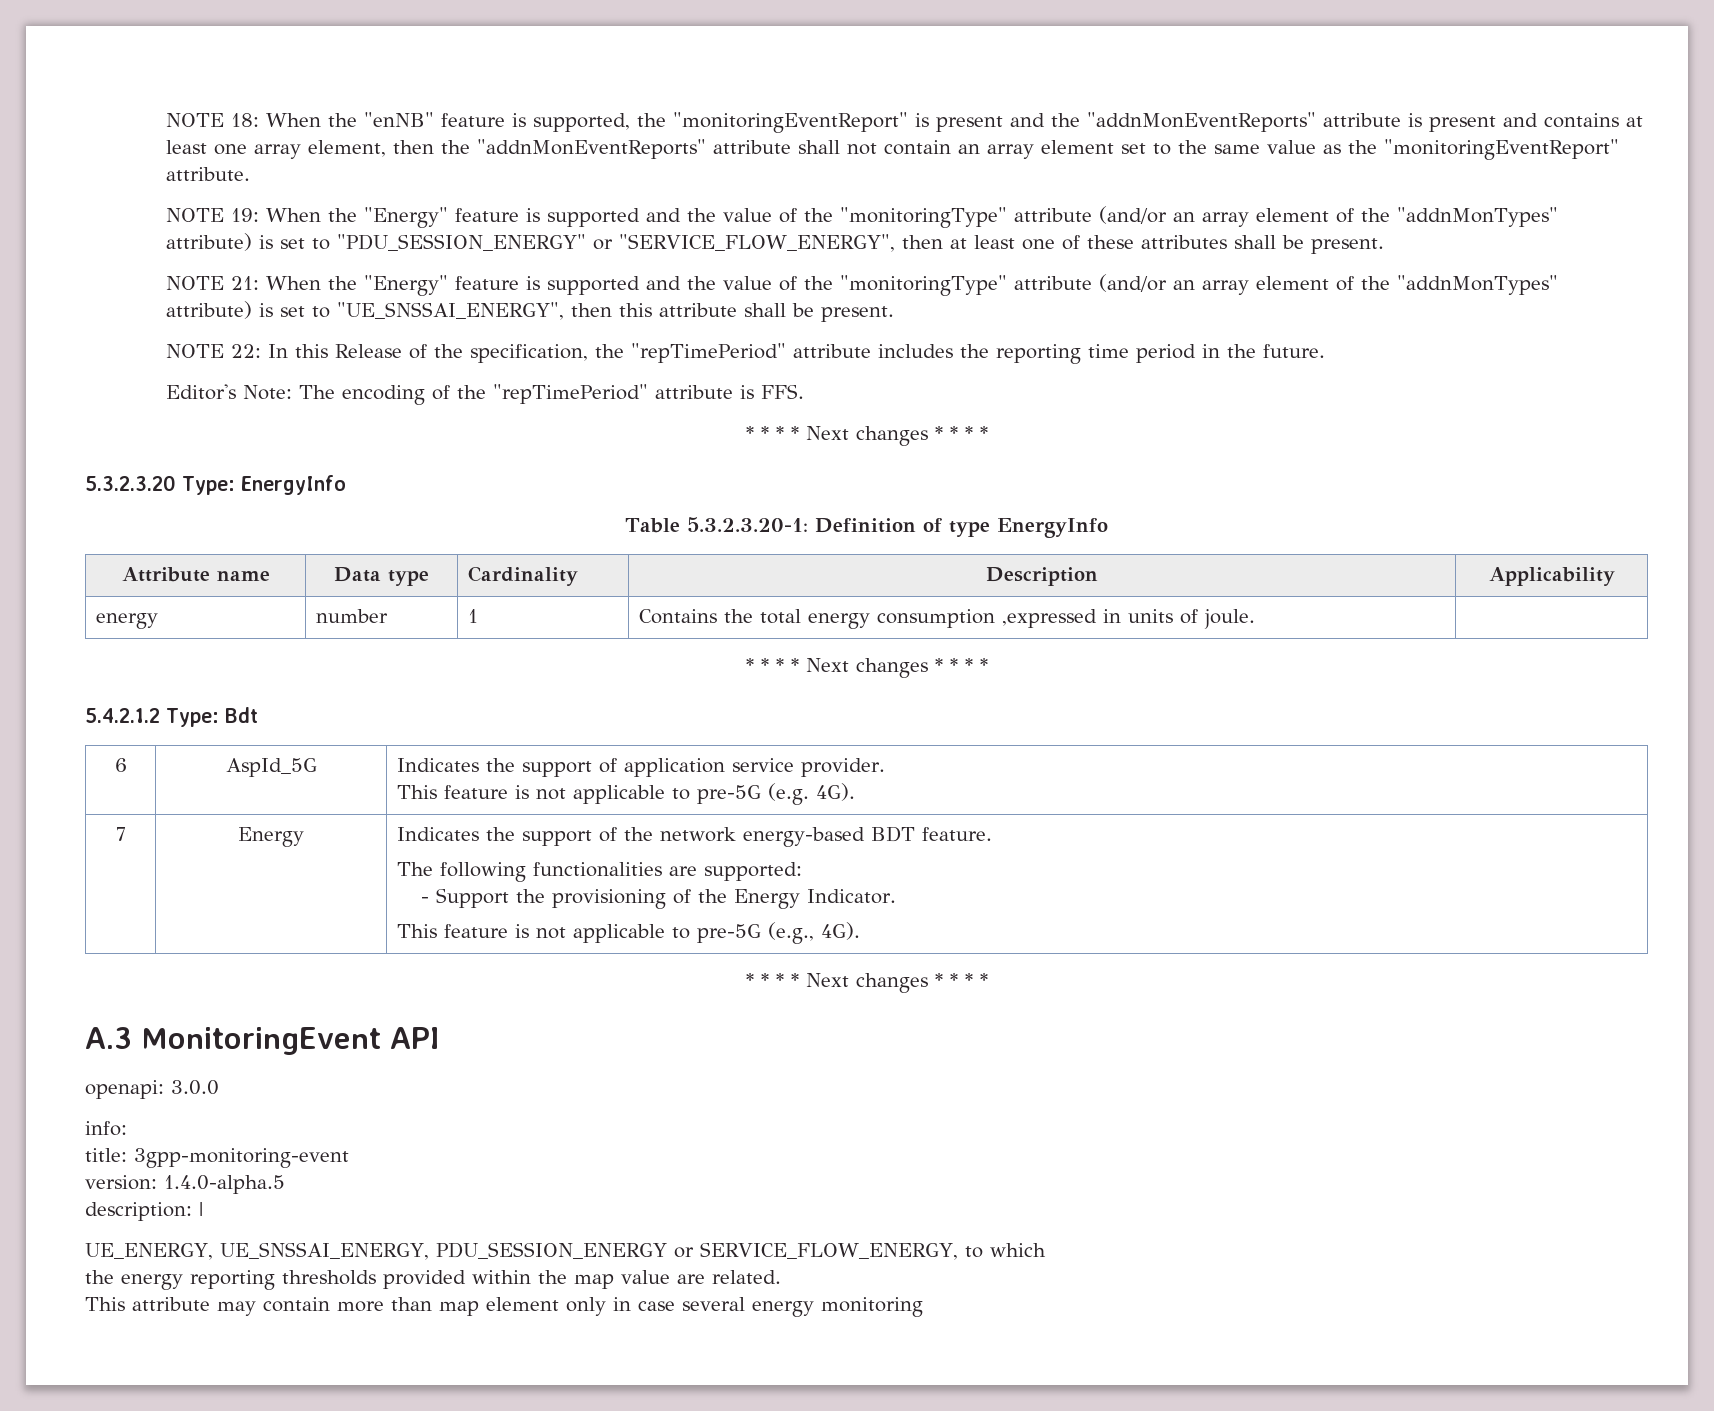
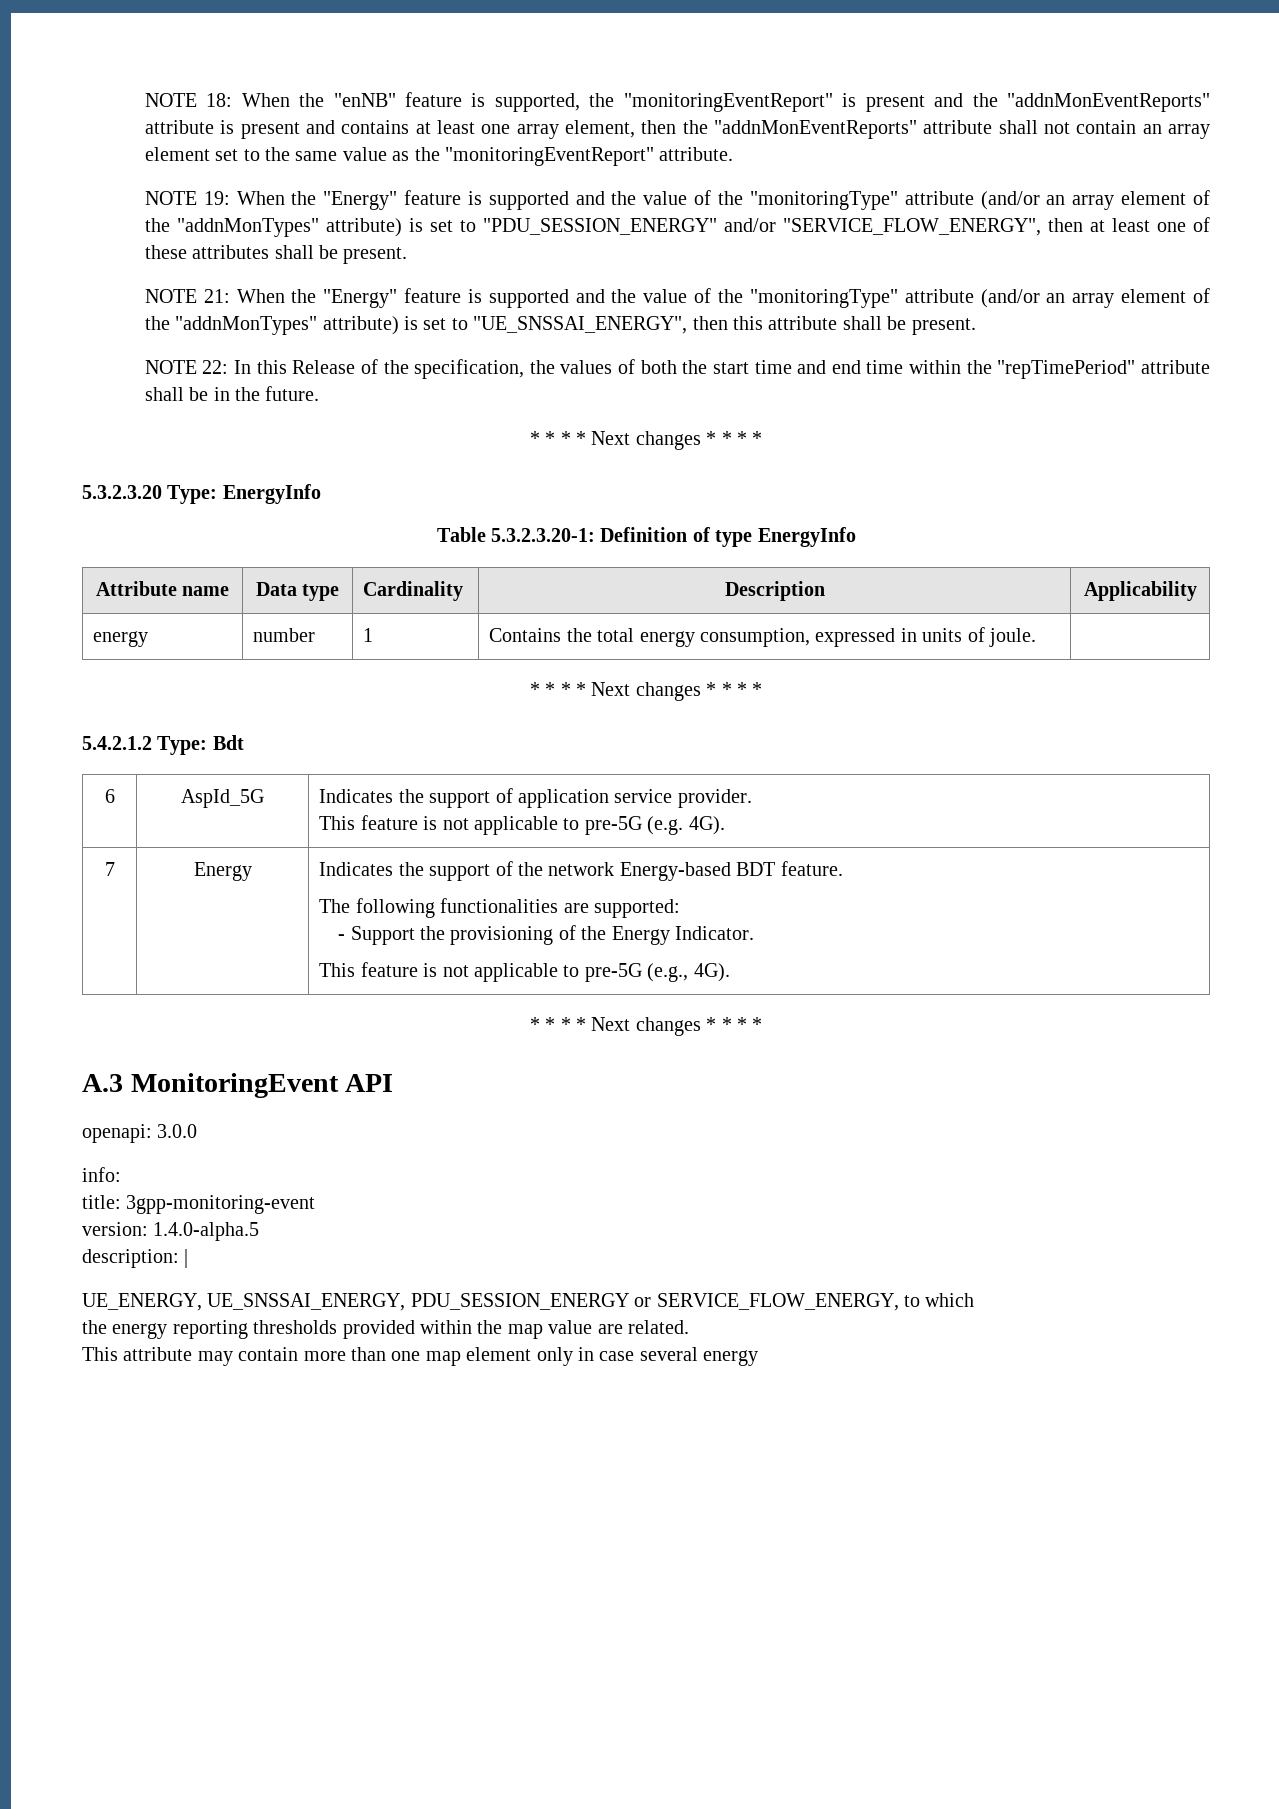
[592,239,613,250] or -> [723,218,776,232] and/or
[630,343,1325,364] [165,384,804,405] "repTimePeriod" attribute includes the reporting time period in the future. // Editor's Note: The encoding of the "repTimePeriod" attribute is FFS. -> [560,359,1210,379] [144,386,320,401] values of both the start time and end time within the "repTimePeriod" attribute shall be in the future.
[876,609,1097,628] consumption ,expressed -> [699,628,896,647] consumption, expressed
[742,827,865,847] energy-based -> [619,862,731,881] Energy-based
(432, 1304) none -> [391,1351,421,1361] one
[821,1297,923,1317] monitoring -> (759, 1358) none

